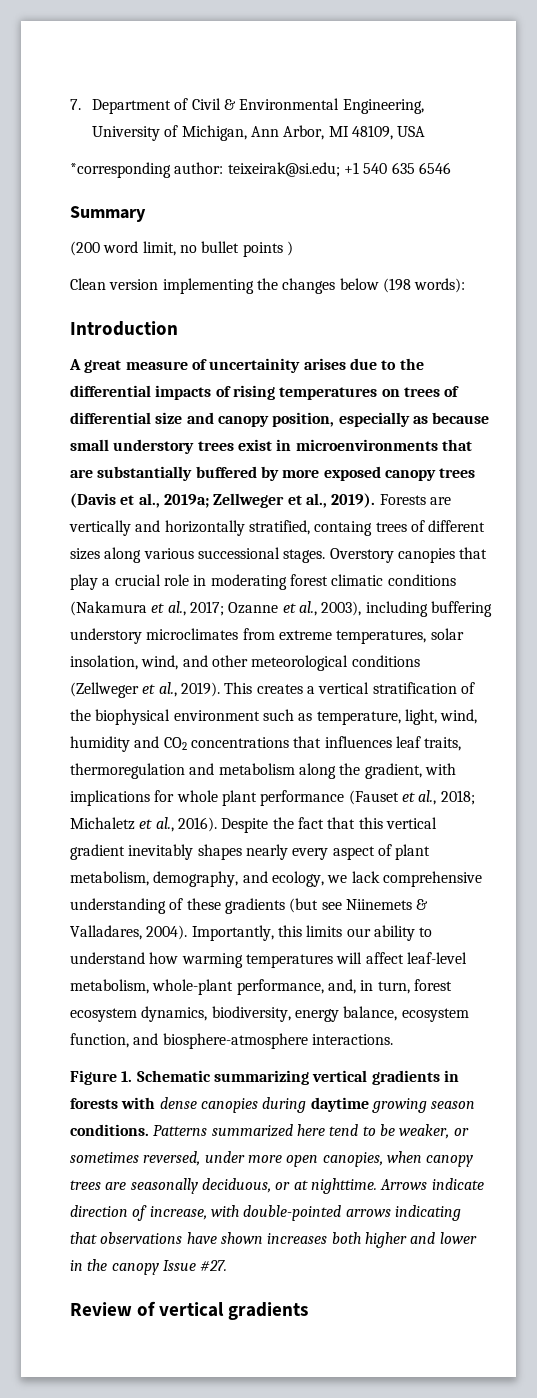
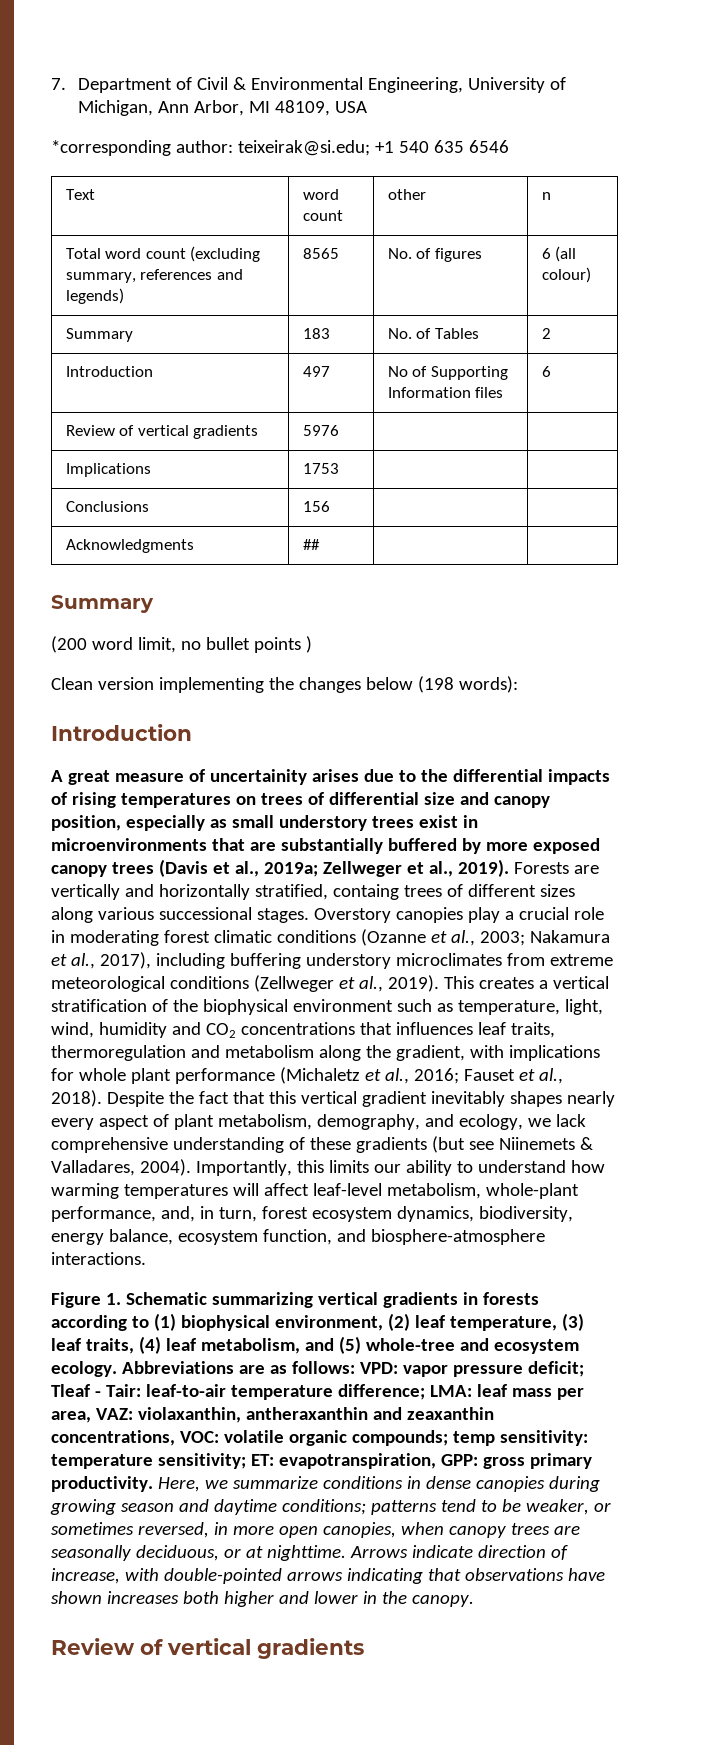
(451, 168) none -> [65,189,95,200] [302,189,339,200] [302,210,343,221] [387,189,426,200] [541,192,551,200] [65,246,261,262] [65,269,243,283] [65,288,124,304] [302,248,339,259] [387,248,482,262] [541,246,577,262] [541,267,591,283] [65,328,133,342] [302,328,330,339] [387,328,479,339] [541,328,551,339] [65,366,153,377] [302,366,330,377] [387,366,508,380] [387,387,504,398] [541,366,551,377] [65,425,259,439] [302,425,339,436] [65,463,151,477] [302,463,339,474] [65,501,149,512] [302,501,330,512] [65,539,194,553] [302,539,320,550] // Text | word count | other | n // Total word count (excluding summary, references and legends) | 8565 | No. of figures | 6 (all colour) // Summary | 183 | No. of Tables | 2 // Introduction | 497 | No of Supporting Information files | 6 // Review of vertical gradients | 5976 | | // Implications | 1753 | | // Conclusions | 156 | | // Acknowledgments | ## | |
[432,412,490,424] because -> (227, 823) none
[459,547,488,559] that -> (463, 915) none
[70,601,362,616] (Nakamura et al., 2017; Ozanne et al., 2003), -> [360,929,610,946] [51,952,151,969] (Ozanne et al., 2003; Nakamura et al., 2017),
[336,628,464,644] [70,655,248,670] temperatures, solar insolation, wind, and other -> (613, 960) none
[348,790,475,805] [70,817,217,832] (Fauset et al., 2018; Michaletz et al., 2016). -> [279,1067,563,1084] [51,1090,102,1107] (Michaletz et al., 2016; Fauset et al., 2018).
[121,1097,156,1109] with -> [51,1313,584,1331] [51,1336,579,1354] [51,1361,584,1377] [51,1384,584,1400] [51,1407,494,1423] [51,1430,588,1446] [51,1453,592,1469] [51,1476,421,1492] according to (1) biophysical environment, (2) leaf temperature, (3) leaf traits, (4) leaf metabolism, and (5) whole-tree and ecosystem ecology. Abbreviations are as follows: VPD: vapor pressure deficit; Tleaf - Tair: leaf-to-air temperature difference; LMA: leaf mass per area, VAZ: violaxanthin, antheraxanthin and zeaxanthin concentrations, VOC: volatile organic compounds; temp sensitivity: temperature sensitivity; ET: evapotranspiration, GPP: gross primary productivity. Here, we summarize conditions in
[310,1097,369,1112] daytime -> (600, 1484) none
[70,1124,325,1137] conditions. Patterns summarized here -> [178,1499,437,1515] and daytime conditions; patterns
[204,1151,245,1163] under -> [213,1522,228,1535] in
[111,1260,228,1275] canopy Issue #27. -> [411,1595,474,1607] canopy.

